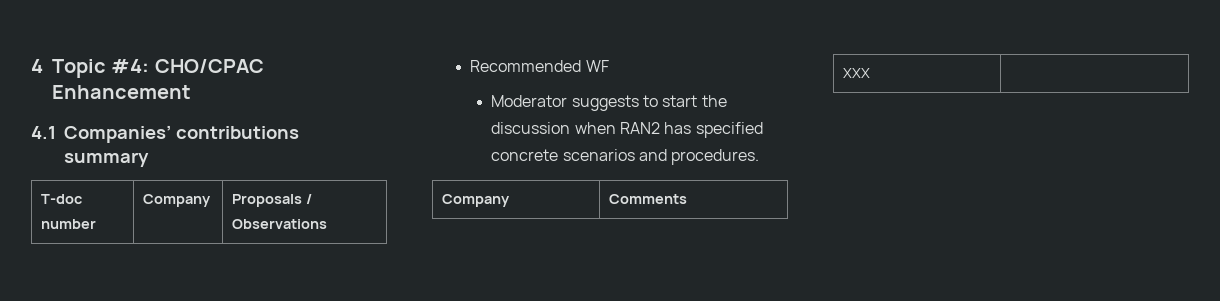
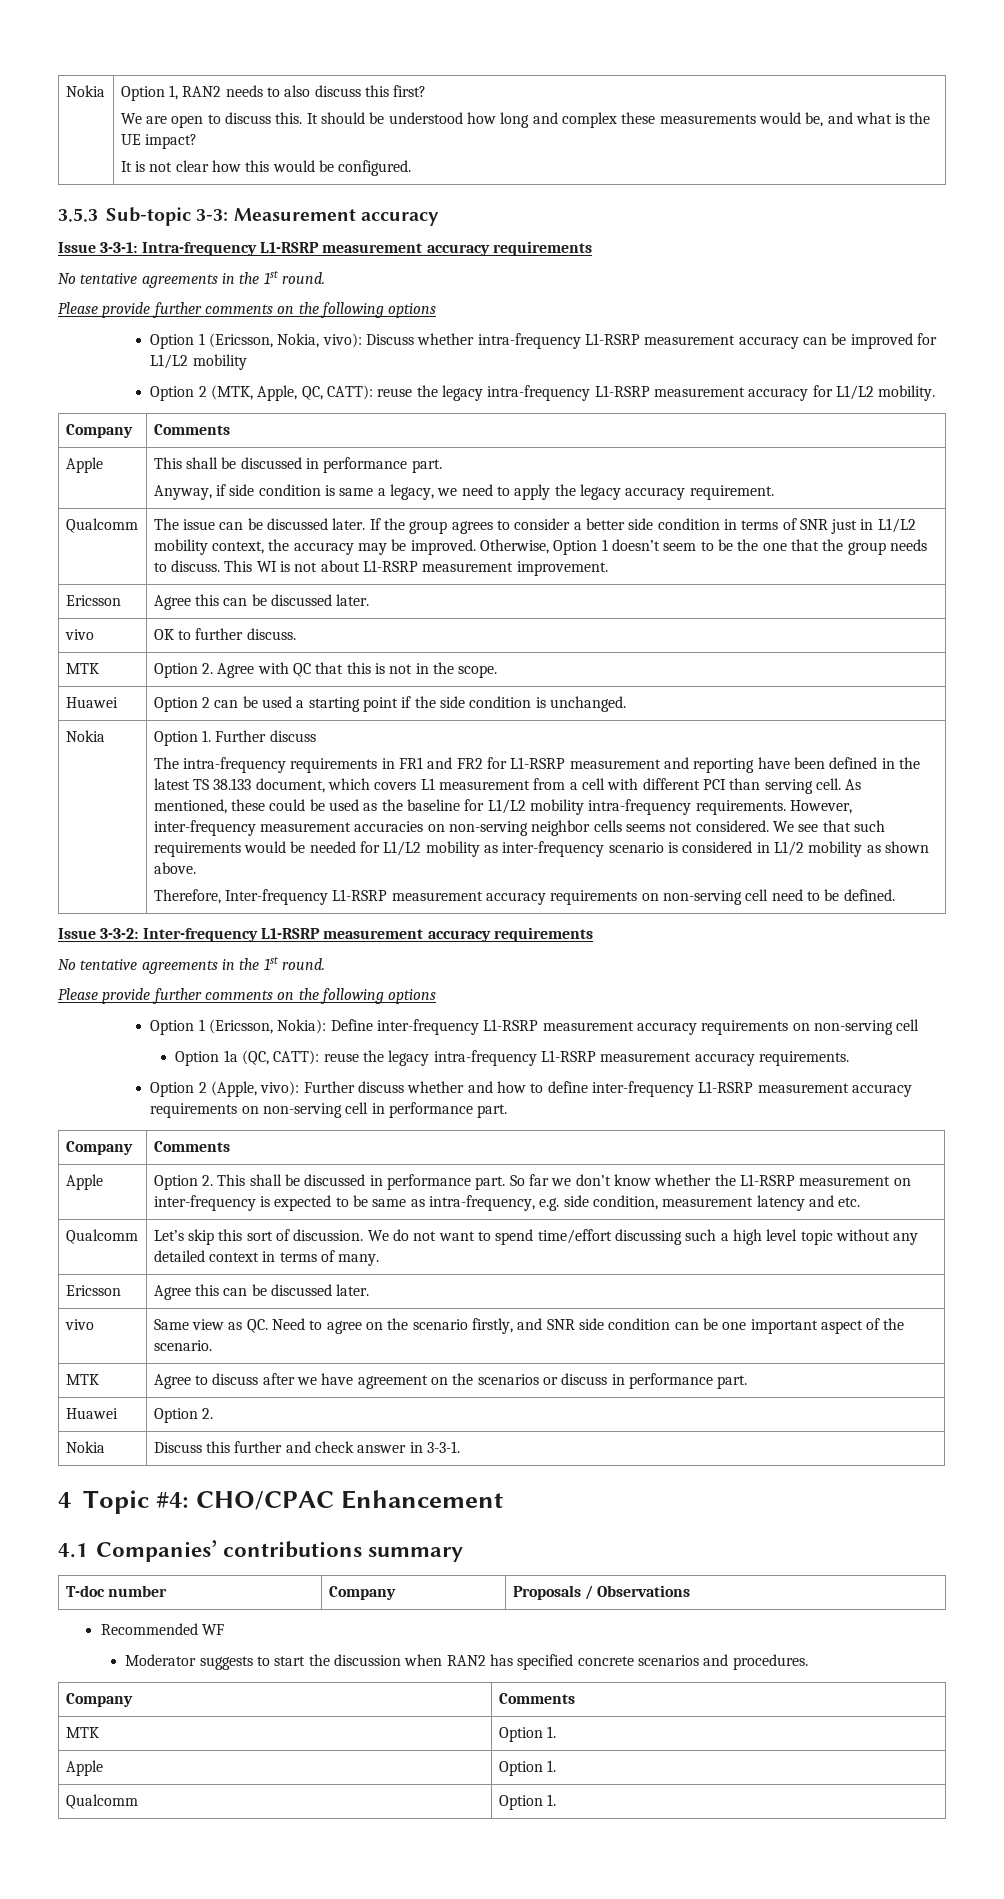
(31, 66) none -> [65,85,105,97] [120,85,427,101] [120,112,931,128] [120,134,198,149] [120,160,412,176] [58,207,439,226] [58,241,592,256] [58,270,325,288] [58,302,437,318] [150,333,937,349] [150,354,247,370] [150,385,936,401] [65,424,133,438] [153,424,230,435] [65,457,103,473] [153,457,442,473] [153,484,774,500] [65,518,138,533] [153,518,916,534] [153,539,927,555] [153,560,608,576] [65,595,121,606] [153,594,370,610] [64,629,94,640] [153,628,296,640] [65,663,99,674] [153,662,498,678] [65,697,118,708] [153,696,626,712] [65,730,105,742] [153,730,316,746] [153,757,920,773] [153,778,862,794] [153,799,852,815] [153,820,885,836] [153,841,929,857] [153,862,196,874] [153,889,895,905] [58,927,593,942] [58,956,325,974] [58,988,437,1004] [150,1019,920,1035] [175,1050,849,1066] [150,1081,912,1097] [150,1102,508,1118] [65,1141,133,1155] [153,1141,230,1152] [65,1174,103,1190] [153,1174,911,1190] [153,1195,861,1211] [65,1229,138,1244] [153,1229,919,1245] [153,1250,380,1266] [65,1285,121,1296] [153,1284,370,1300] [64,1319,94,1330] [153,1318,905,1334] [153,1340,212,1351] [65,1374,99,1385] [153,1373,748,1389] [65,1408,118,1419] [153,1408,214,1423] [65,1441,105,1453] [153,1441,460,1453] Nokia | Option 1, RAN2 needs to also discuss this first? // We are open to discuss this. It should be understood how long and complex these measurements would be, and what is the UE impact? // It is not clear how this would be configured. // 3.5.3 Sub-topic 3-3: Measurement accuracy // Issue 3-3-1: Intra-frequency L1-RSRP measurement accuracy requirements // No tentative agreements in the 1st round. // Please provide further comments on the following options // Option 1 (Ericsson, Nokia, vivo): Discuss whether intra-frequency L1-RSRP measurement accuracy can be improved for L1/L2 mobility // Option 2 (MTK, Apple, QC, CATT): reuse the legacy intra-frequency L1-RSRP measurement accuracy for L1/L2 mobility. // Company | Comments // Apple | This shall be discussed in performance part. // Anyway, if side condition is same a legacy, we need to apply the legacy accuracy requirement. // Qualcomm | The issue can be discussed later. If the group agrees to consider a better side condition in terms of SNR just in L1/L2 mobility context, the accuracy may be improved. Otherwise, Option 1 doesn’t seem to be the one that the group needs to discuss. This WI is not about L1-RSRP measurement improvement. // Ericsson | Agree this can be discussed later. // vivo | OK to further discuss. // MTK | Option 2. Agree with QC that this is not in the scope. // Huawei | Option 2 can be used a starting point if the side condition is unchanged. // Nokia | Option 1. Further discuss // The intra-frequency requirements in FR1 and FR2 for L1-RSRP measurement and reporting have been defined in the latest TS 38.133 document, which covers L1 measurement from a cell with different PCI than serving cell. As mentioned, these could be used as the baseline for L1/L2 mobility intra-frequency requirements. However, inter-frequency measurement accuracies on non-serving neighbor cells seems not considered. We see that such requirements would be needed for L1/L2 mobility as inter-frequency scenario is considered in L1/2 mobility as shown above. // Therefore, Inter-frequency L1-RSRP measurement accuracy requirements on non-serving cell need to be defined. // Issue 3-3-2: Inter-frequency L1-RSRP measurement accuracy requirements // No tentative agreements in the 1st round. // Please provide further comments on the following options // Option 1 (Ericsson, Nokia): Define inter-frequency L1-RSRP measurement accuracy requirements on non-serving cell // Option 1a (QC, CATT): reuse the legacy intra-frequency L1-RSRP measurement accuracy requirements. // Option 2 (Apple, vivo): Further discuss whether and how to define inter-frequency L1-RSRP measurement accuracy requirements on non-serving cell in performance part. // Company | Comments // Apple | Option 2. This shall be discussed in performance part. So far we don’t know whether the L1-RSRP measurement on inter-frequency is expected to be same as intra-frequency, e.g. side condition, measurement latency and etc. // Qualcomm | Let’s skip this sort of discussion. We do not want to spend time/effort discussing such a high level topic without any detailed context in terms of many. // Ericsson | Agree this can be discussed later. // vivo | Same view as QC. Need to agree on the scenario firstly, and SNR side condition can be one important aspect of the scenario. // MTK | Agree to discuss after we have agreement on the scenarios or discuss in performance part. // Huawei | Option 2. // Nokia | Discuss this further and check answer in 3-3-1. //
[843,68,871,78] XXX | -> [65,1727,99,1738] [498,1726,557,1742] [65,1760,103,1776] [498,1760,557,1776] [65,1794,138,1809] [498,1794,557,1810] MTK | Option 1. // Apple | Option 1. // Qualcomm | Option 1.

